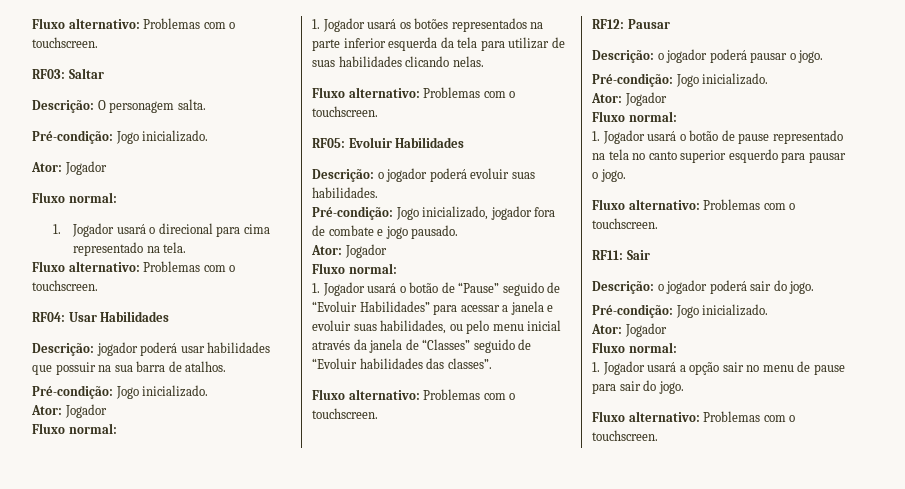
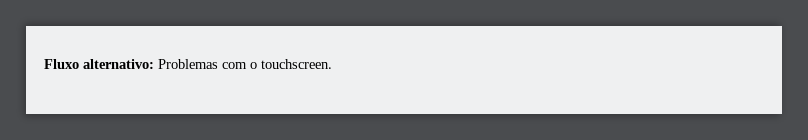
[32,18,236,29] [32,37,98,48] [32,68,104,79] [32,99,206,113] [32,130,209,144] [31,161,107,175] [32,192,117,203] [52,223,270,237] [73,242,187,256] [32,261,236,272] [32,280,98,291] [32,311,170,322] [32,342,271,356] [32,361,227,375] [32,385,209,399] [31,404,107,418] [32,423,117,434] [312,18,544,32] [312,37,565,51] [312,56,484,67] [312,87,516,98] [312,106,378,117] [312,137,465,148] [312,168,535,182] [312,187,378,198] [312,206,556,220] [312,225,459,239] [311,244,387,258] [312,263,397,274] [312,282,561,296] [312,301,554,315] [312,320,562,334] [312,339,532,353] [312,358,492,369] [312,389,516,400] [312,408,378,419] [592,19,670,29] [592,49,824,63] [592,73,769,87] [591,92,667,106] [592,111,677,122] [592,130,843,144] [592,149,846,163] [592,169,626,182] [592,199,796,210] [592,218,658,229] [592,250,650,260] [592,280,815,294] [592,304,769,318] [591,323,667,337] [592,342,677,353] [592,361,845,375] [592,380,684,394] [592,411,796,422] [592,430,658,441] Fluxo alternativo: Problemas com o touchscreen. // RF03: Saltar // Descrição: O personagem salta. // Pré-condição: Jogo inicializado. // Ator: Jogador // Fluxo normal: // 1. Jogador usará o direcional para cima representado na tela. // Fluxo alternativo: Problemas com o touchscreen. // RF04: Usar Habilidades // Descrição: jogador poderá usar habilidades que possuir na sua barra de atalhos. // Pré-condição: Jogo inicializado. // Ator: Jogador // Fluxo normal: // 1. Jogador usará os botões representados na parte inferior esquerda da tela para utilizar de suas habilidades clicando nelas. // Fluxo alternativo: Problemas com o touchscreen. // RF05: Evoluir Habilidades // Descrição: o jogador poderá evoluir suas habilidades. // Pré-condição: Jogo inicializado, jogador fora de combate e jogo pausado. // Ator: Jogador // Fluxo normal: // 1. Jogador usará o botão de “Pause” seguido de “Evoluir Habilidades” para acessar a janela e evoluir suas habilidades, ou pelo menu inicial através da janela de “Classes” seguido de “Evoluir habilidades das classes”. // Fluxo alternativo: Problemas com o touchscreen. // RF12: Pausar // Descrição: o jogador poderá pausar o jogo. // Pré-condição: Jogo inicializado. // Ator: Jogador // Fluxo normal: // 1. Jogador usará o botão de pause representado na tela no canto superior esquerdo para pausar o jogo. // Fluxo alternativo: Problemas com o touchscreen. // RF11: Sair // Descrição: o jogador poderá sair do jogo. // Pré-condição: Jogo inicializado. // Ator: Jogador // Fluxo normal: // 1. Jogador usará a opção sair no menu de pause para sair do jogo. // Fluxo alternativo: Problemas com o touchscreen. -> [44,59,332,69] Fluxo alternativo: Problemas com o touchscreen.

